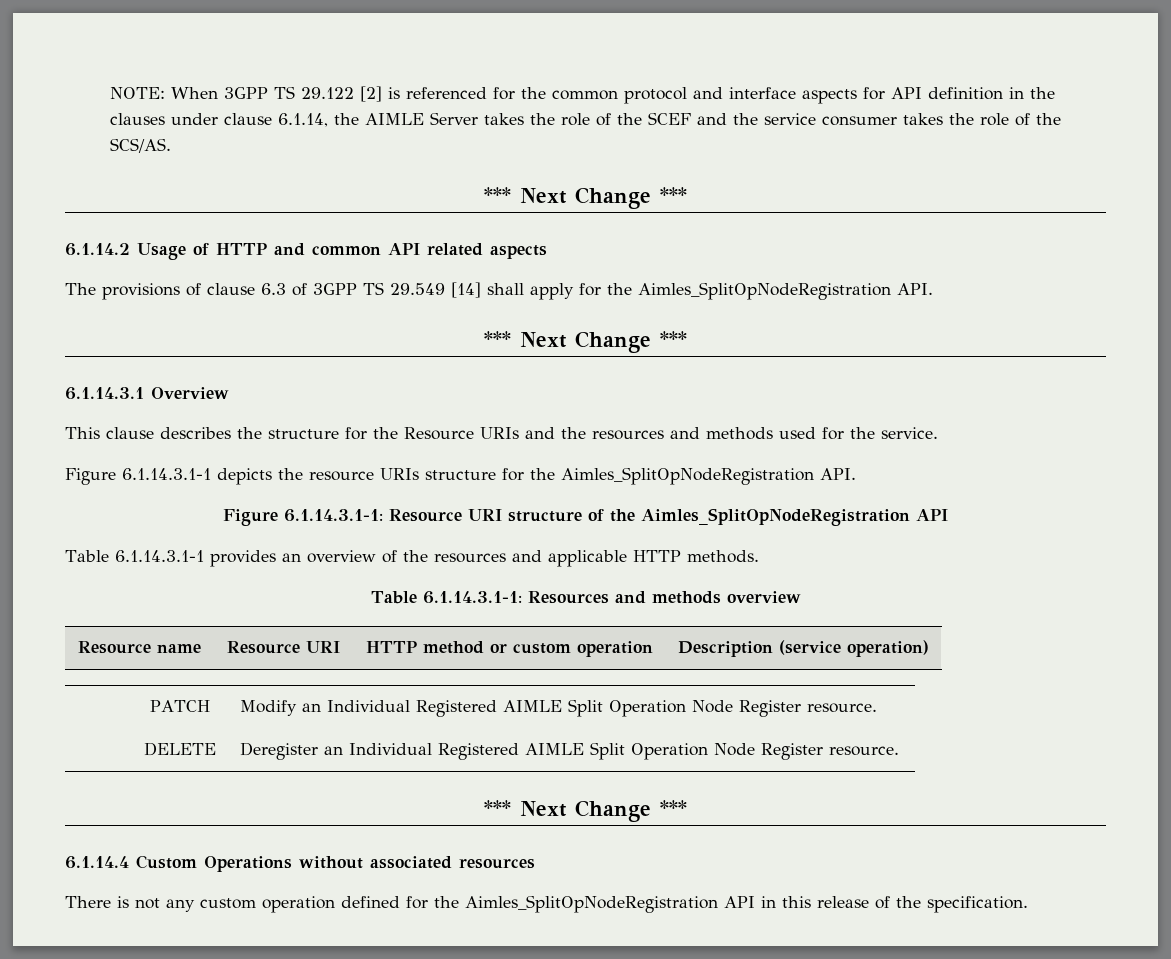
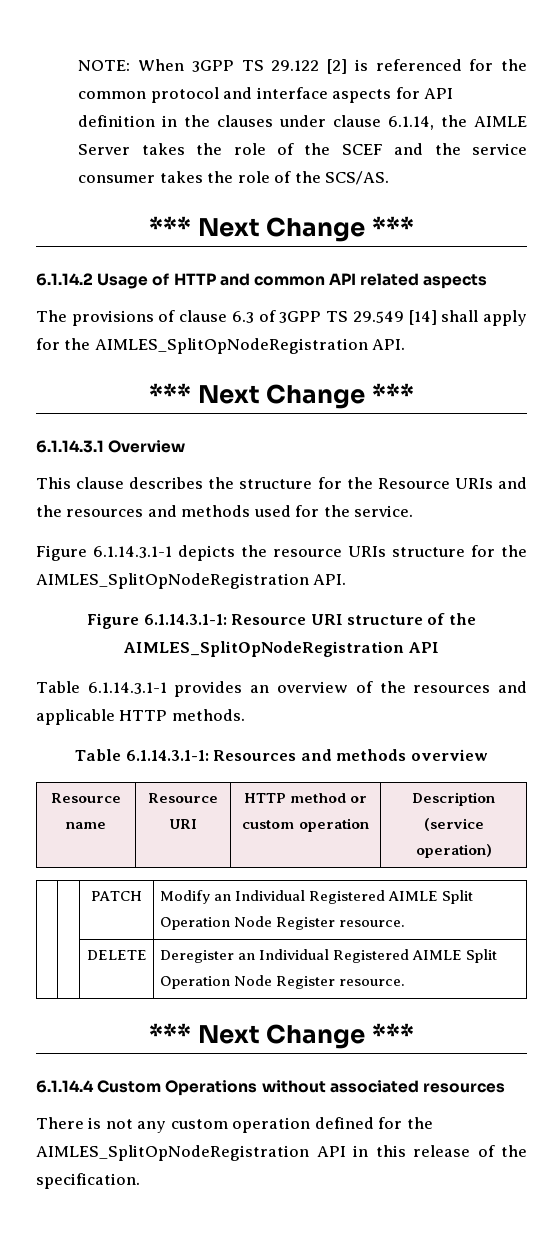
[638,282,891,300] Aimles_SplitOpNodeRegistration -> [94,338,368,354] AIMLES_SplitOpNodeRegistration
[561,467,814,485] Aimles_SplitOpNodeRegistration -> [36,573,309,589] AIMLES_SplitOpNodeRegistration
[641,508,910,526] Aimles_SplitOpNodeRegistration -> [124,641,405,657] AIMLES_SplitOpNodeRegistration
[465,895,718,913] Aimles_SplitOpNodeRegistration -> [36,1145,309,1161] AIMLES_SplitOpNodeRegistration

